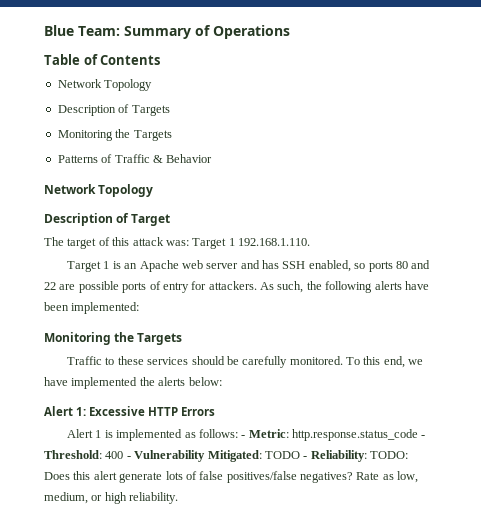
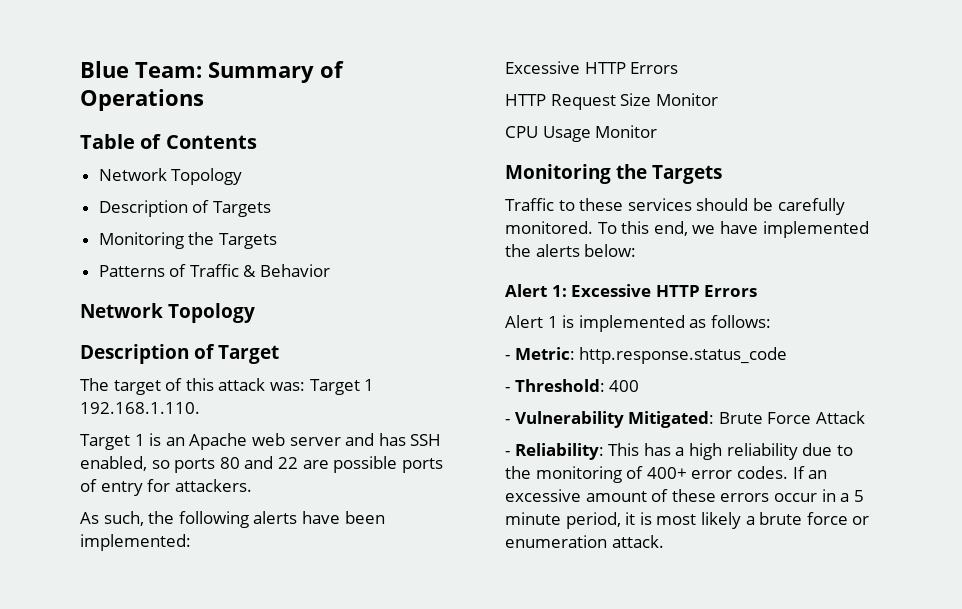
(257, 285) none -> (252, 485) //
(140, 308) none -> [505,61,679,74] [505,93,718,110] [505,125,658,142] // Excessive HTTP Errors // HTTP Request Size Monitor // CPU Usage Monitor
(238, 433) none -> (771, 321) //
(419, 435) none -> (788, 355) //
(124, 455) none -> (640, 386) //
[264,450,408,462] [44,471,419,483] [44,492,179,504] TODO - Reliability: TODO: Does this alert generate lots of false positives/false negatives? Rate as low, medium, or high reliability. -> [718,411,865,424] [505,443,853,460] [505,466,828,483] [505,489,864,502] [505,512,870,529] [505,535,664,548] Brute Force Attack // - Reliability: This has a high reliability due to the monitoring of 400+ error codes. If an excessive amount of these errors occur in a 5 minute period, it is most likely a brute force or enumeration attack.

